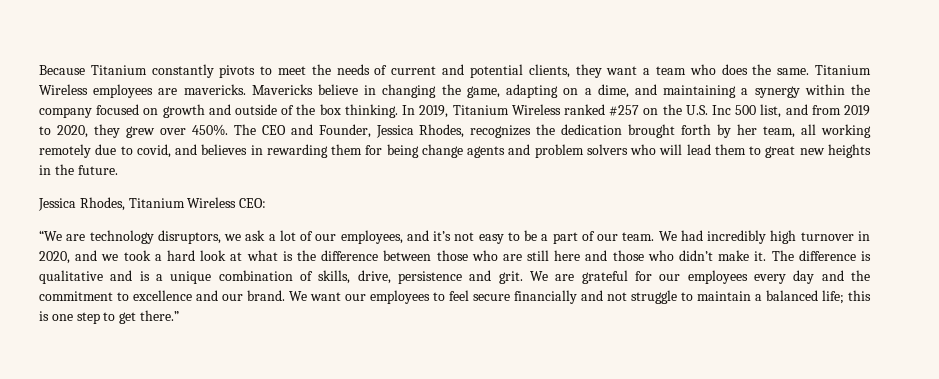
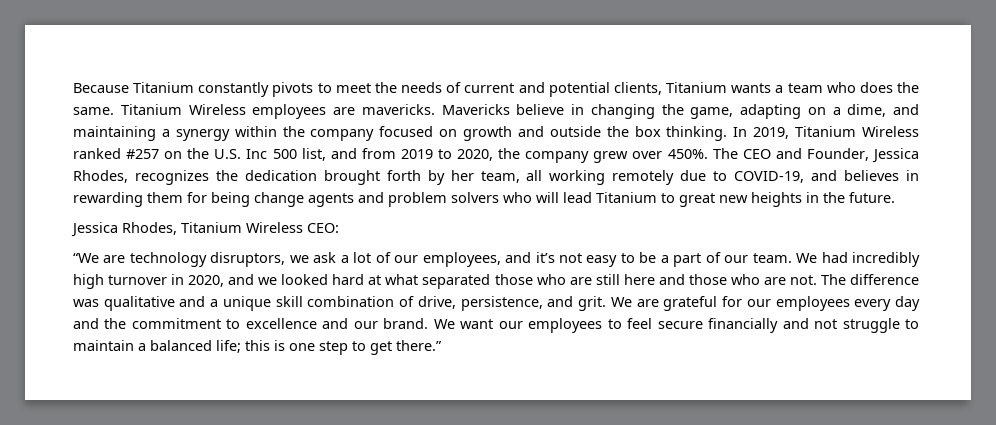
[575,64,638,78] they want -> [666,82,772,93] Titanium wants
[281,105,295,115] of -> (601, 131) none
[93,124,120,138] they -> [498,148,590,163] the company
[136,144,171,158] covid, -> [734,171,805,183] COVID-19,
[714,144,746,155] them -> [596,192,657,203] Titanium
[123,250,432,261] took a hard look at what is the difference between -> [281,274,491,289] looked hard at what separated
[679,250,767,261] didn’t make it. -> [763,275,817,285] are not.
[861,251,872,261] is -> [73,299,99,307] was
[139,271,150,281] is -> (206, 301) none
(212, 277) none -> [275,296,303,307] skill
[318,270,462,284] skills, drive, persistence -> [417,296,543,311] drive, persistence,

